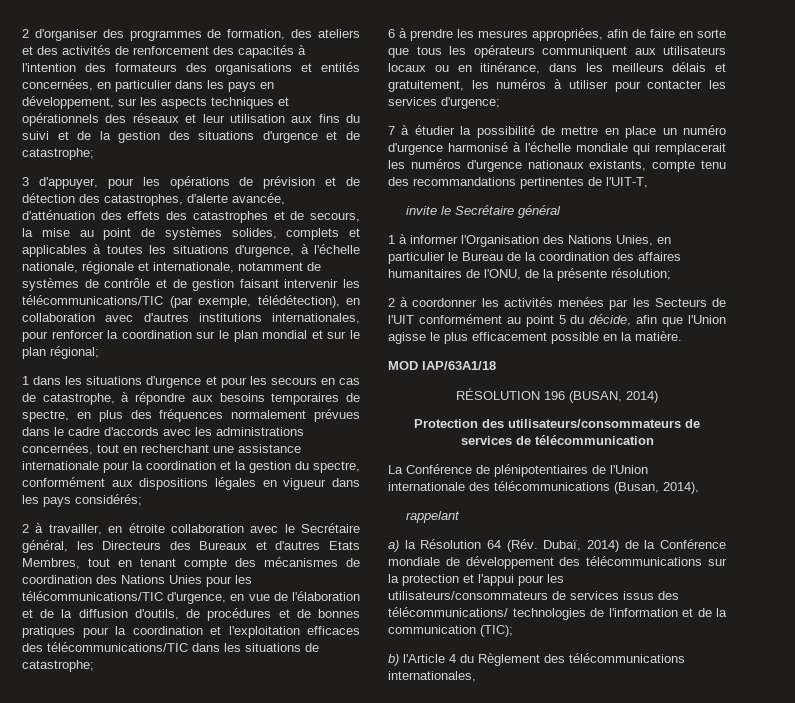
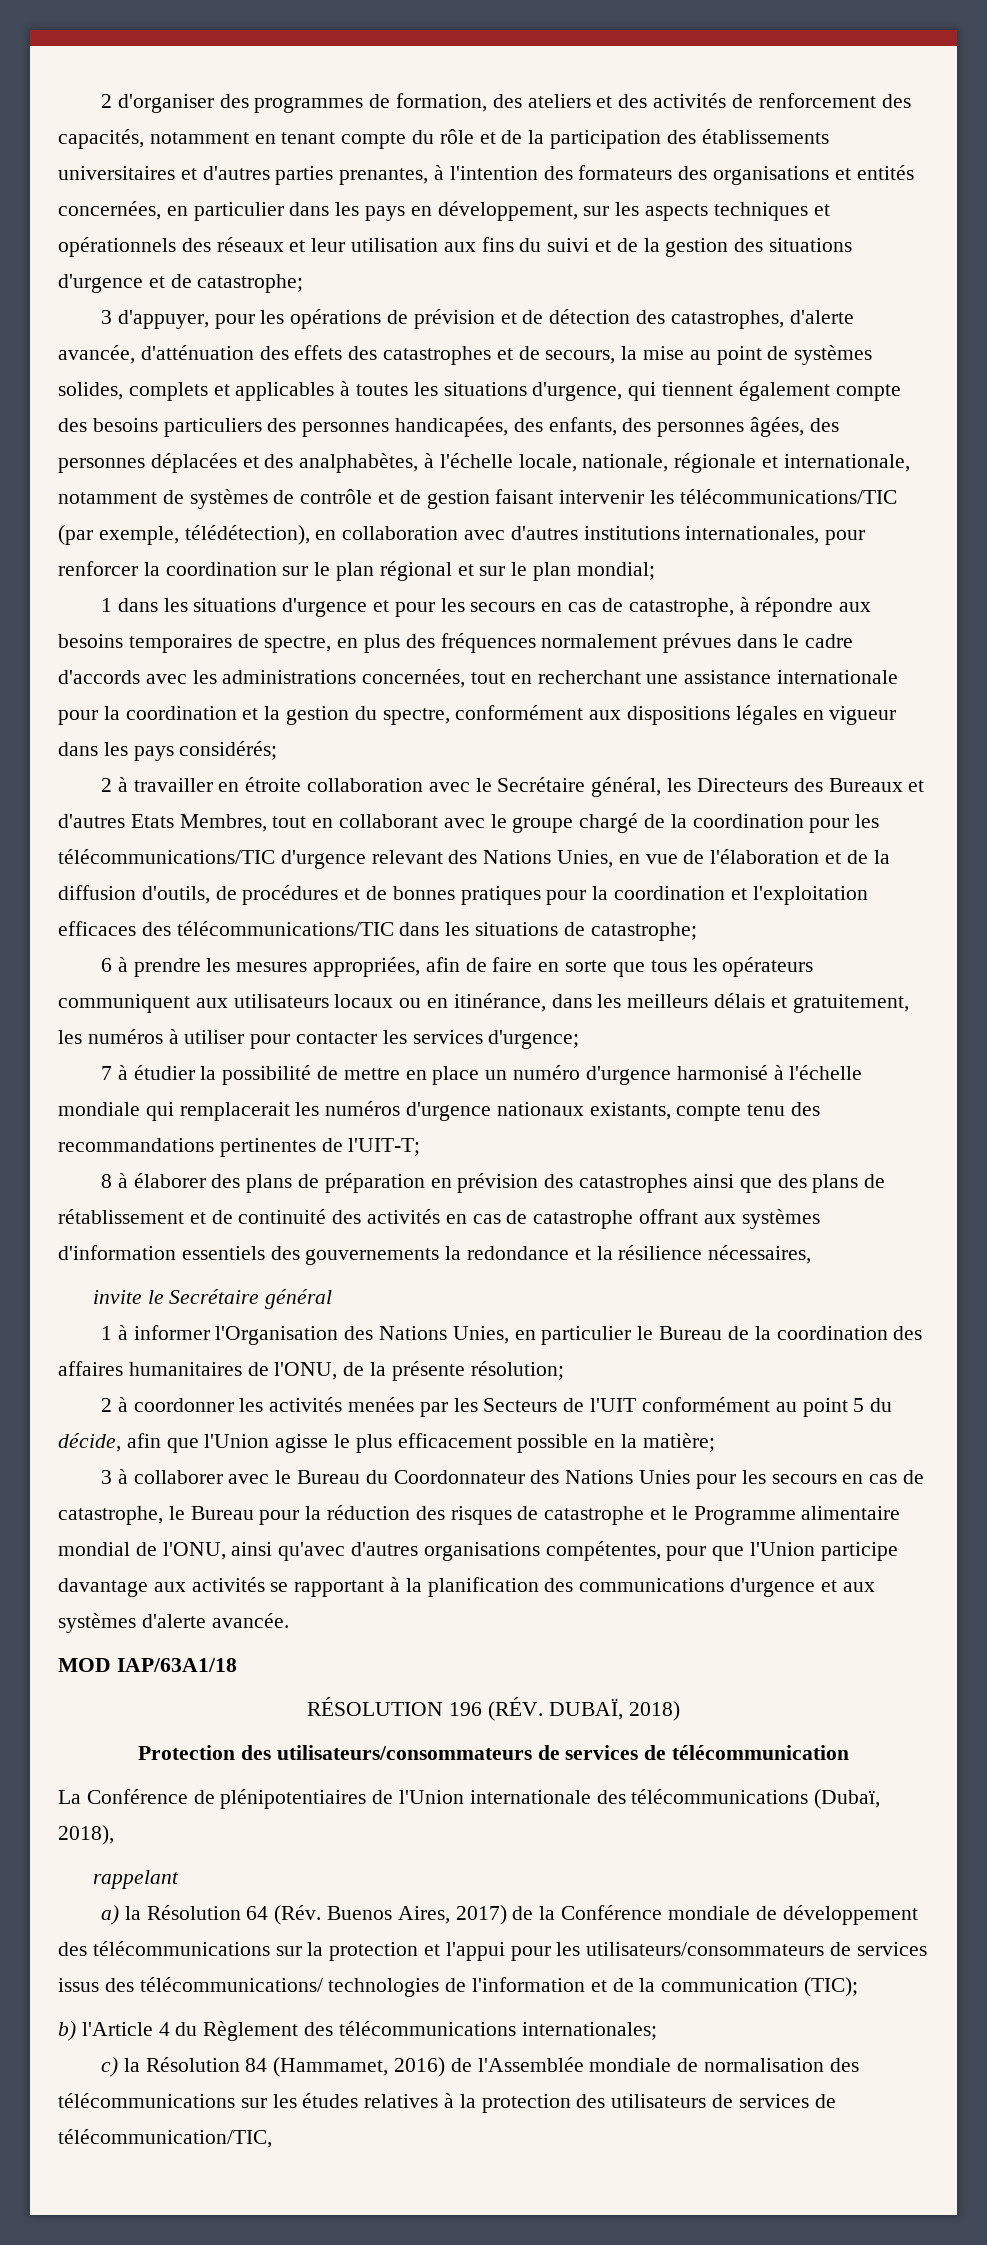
[238,45,294,58] capacités -> [58,129,829,149] [58,166,429,185] capacités, notamment en tenant compte du rôle et de la participation des établissements universitaires et d'autres parties prenantes,
[300,244,360,254] à l'échelle -> [628,381,901,401] [58,417,839,437] [58,453,577,473] qui tiennent également compte des besoins particuliers des personnes handicapées, des enfants, des personnes âgées, des personnes déplacées et des analphabètes, à l'échelle locale,
[262,330,308,339] mondial -> [379,561,452,581] régional
[50,346,99,359] régional; -> [576,562,655,580] mondial;
[48,524,102,535] travailler, -> [133,778,213,792] travailler
[140,557,360,570] [22,575,252,587] [22,591,227,604] tenant compte des mécanismes de coordination des Nations Unies pour les télécommunications/TIC d'urgence, -> [339,813,880,833] [58,849,614,869] collaborant avec le groupe chargé de la coordination pour les télécommunications/TIC d'urgence relevant des Nations Unies,
[606,177,648,188] l'UIT-T, -> [348,1138,421,1156] [101,1173,886,1193] [58,1209,820,1229] [58,1245,812,1265] l'UIT-T; // 8 à élaborer des plans de préparation en prévision des catastrophes ainsi que des plans de rétablissement et de continuité des activités en cas de catastrophe offrant aux systèmes d'information essentiels des gouvernements la redondance et la résilience nécessaires,
[635,331,682,341] matière. -> [642,1433,715,1452] [101,1469,924,1489] [58,1505,901,1525] [58,1541,898,1561] [58,1577,875,1597] [58,1613,289,1633] matière; // 3 à collaborer avec le Bureau du Coordonnateur des Nations Unies pour les secours en cas de catastrophe, le Bureau pour la réduction des risques de catastrophe et le Programme alimentaire mondial de l'ONU, ainsi qu'avec d'autres organisations compétentes, pour que l'Union participe davantage aux activités se rapportant à la planification des communications d'urgence et aux systèmes d'alerte avancée.
[569,391,658,403] (BUSAN, 2014) -> [488,1697,680,1721] (RÉV. DUBAÏ, 2018)
[614,482,699,494] (Busan, 2014), -> [814,1789,881,1809] [58,1825,114,1845] (Dubaï, 2018),
[543,540,619,552] Dubaï, 2014) -> [327,1905,507,1925] Buenos Aires, 2017)
[388,671,476,682] internationales, -> [521,2022,657,2040] [101,2057,859,2077] [58,2093,836,2113] [58,2129,272,2148] internationales; // c) la Résolution 84 (Hammamet, 2016) de l'Assemblée mondiale de normalisation des télécommunications sur les études relatives à la protection des utilisateurs de services de télécommunication/TIC,

